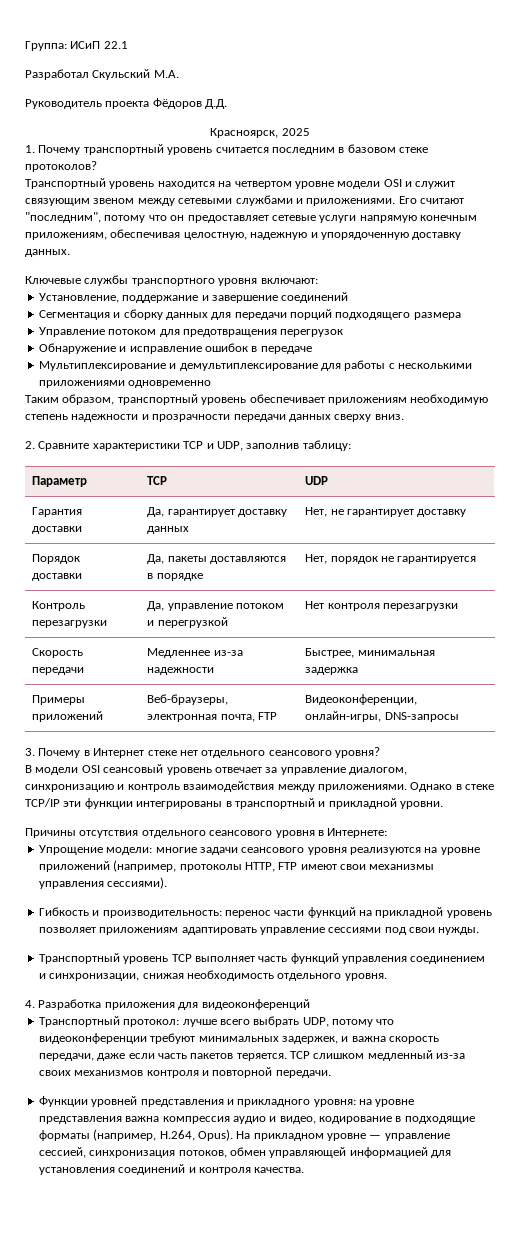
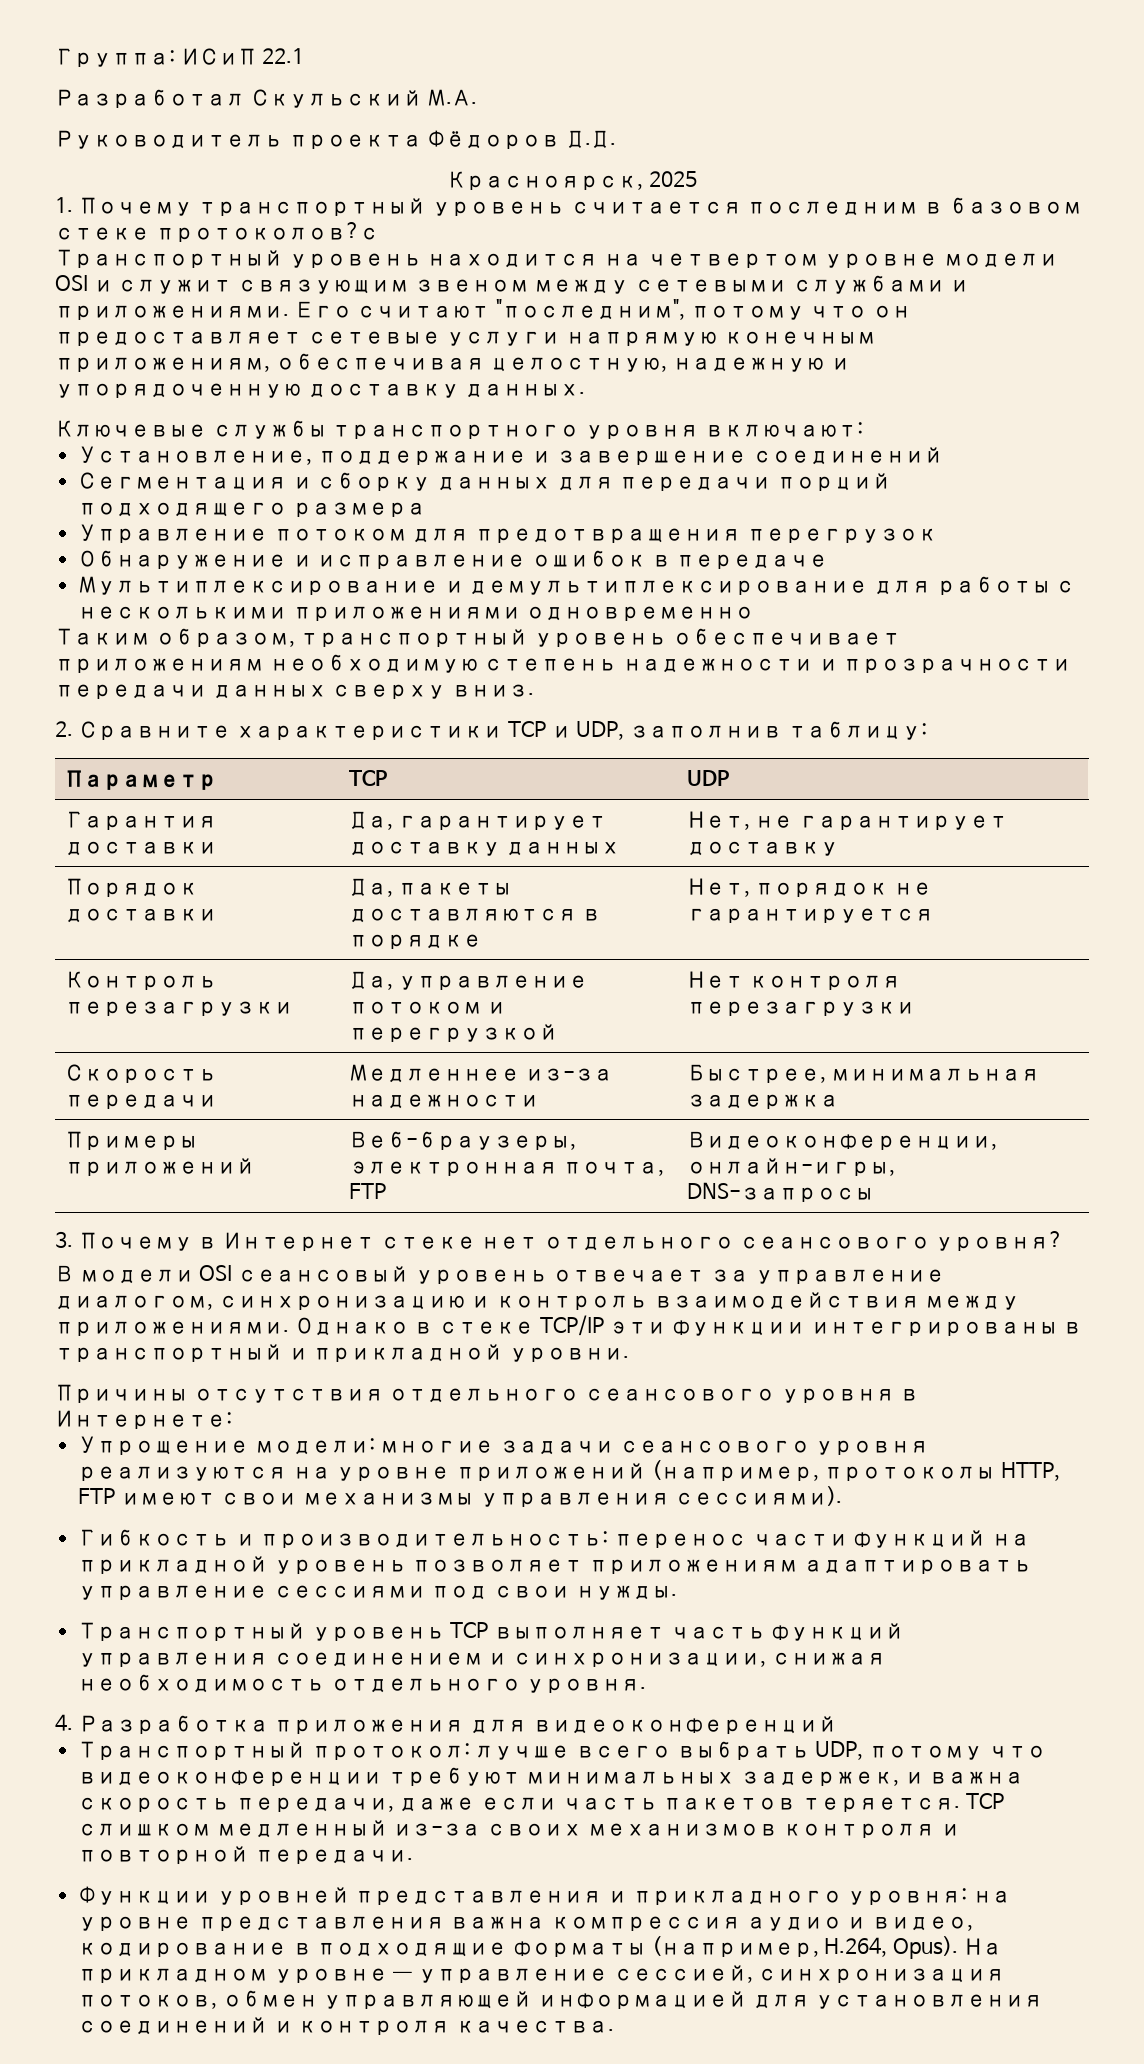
[25,161,97,172] протоколов? -> [155,222,379,242] протоколов?с

